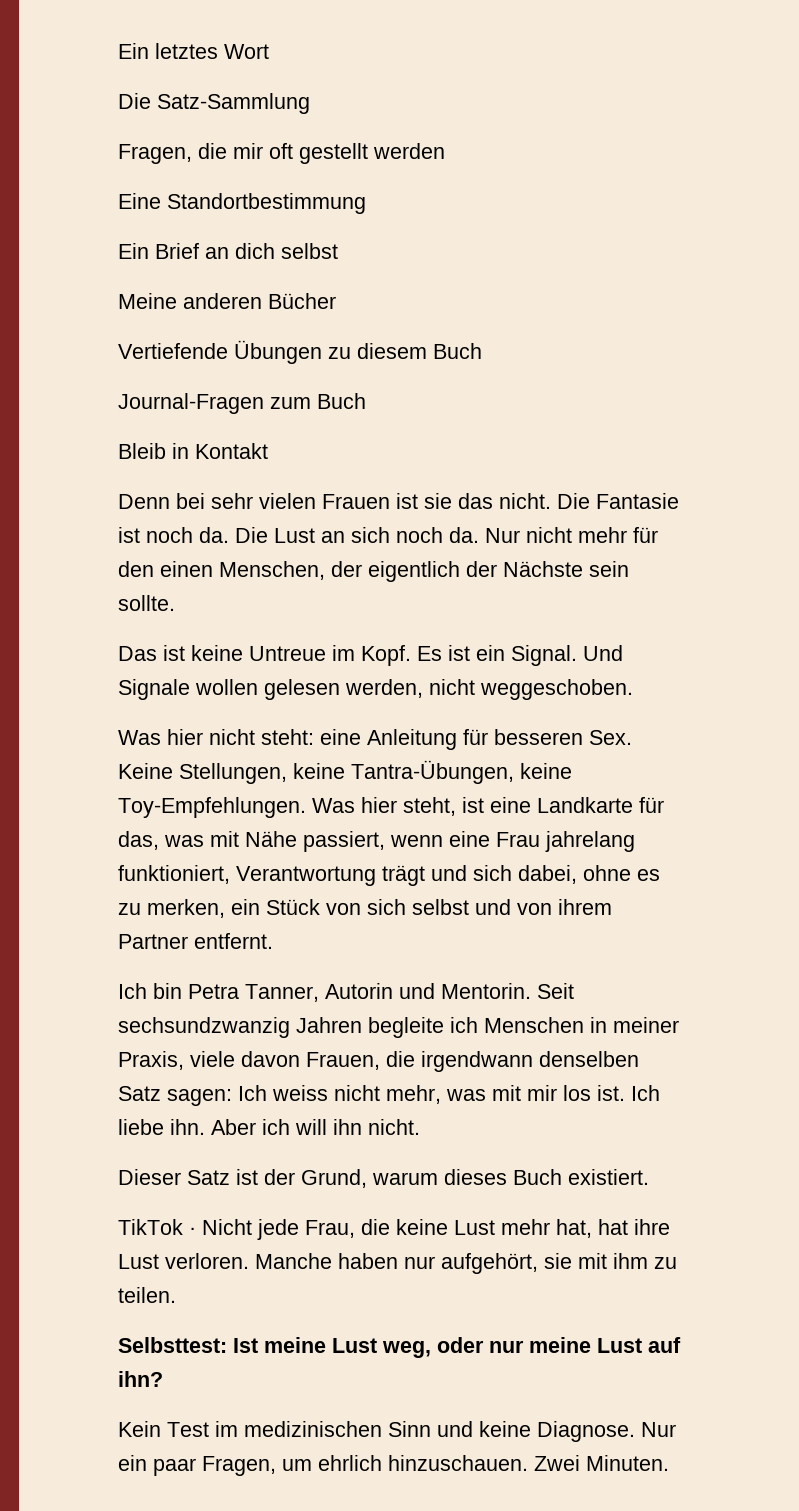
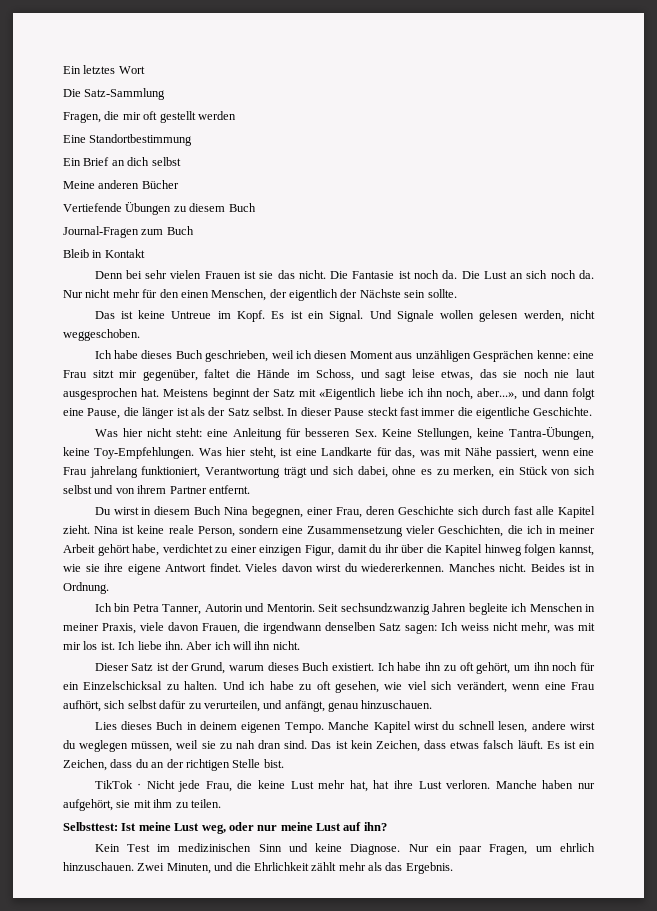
(633, 689) none -> [94,350,594,362] [63,369,595,381] [63,388,595,400] [63,407,593,419] // Ich habe dieses Buch geschrieben, weil ich diesen Moment aus unzähligen Gesprächen kenne: eine Frau sitzt mir gegenüber, faltet die Hände im Schoss, und sagt leise etwas, das sie noch nie laut ausgesprochen hat. Meistens beginnt der Satz mit «Eigentlich liebe ich ihn noch, aber...», und dann folgt eine Pause, die länger ist als der Satz selbst. In dieser Pause steckt fast immer die eigentliche Geschichte.
(273, 941) none -> [94,506,596,518] [63,525,596,537] [63,544,594,556] [63,563,596,575] [63,582,109,594] // Du wirst in diesem Buch Nina begegnen, einer Frau, deren Geschichte sich durch fast alle Kapitel zieht. Nina ist keine reale Person, sondern eine Zusammensetzung vieler Geschichten, die ich in meiner Arbeit gehört habe, verdichtet zu einer einzigen Figur, damit du ihr über die Kapitel hinweg folgen kannst, wie sie ihre eigene Antwort findet. Vieles davon wirst du wiedererkennen. Manches nicht. Beides ist in Ordnung.
(649, 1177) none -> [377,662,595,674] [63,681,595,693] [63,700,433,712] [94,721,595,733] [63,740,595,752] [63,759,284,771] Ich habe ihn zu oft gehört, um ihn noch für ein Einzelschicksal zu halten. Und ich habe zu oft gesehen, wie viel sich verändert, wenn eine Frau aufhört, sich selbst dafür zu verurteilen, und anfängt, genau hinzuschauen. // Lies dieses Buch in deinem eigenen Tempo. Manche Kapitel wirst du schnell lesen, andere wirst du weglegen müssen, weil sie zu nah dran sind. Das ist kein Zeichen, dass etwas falsch läuft. Es ist ein Zeichen, dass du an der richtigen Stelle bist.
[586,1455,669,1471] Minuten. -> [166,862,453,874] Minuten, und die Ehrlichkeit zählt mehr als das Ergebnis.

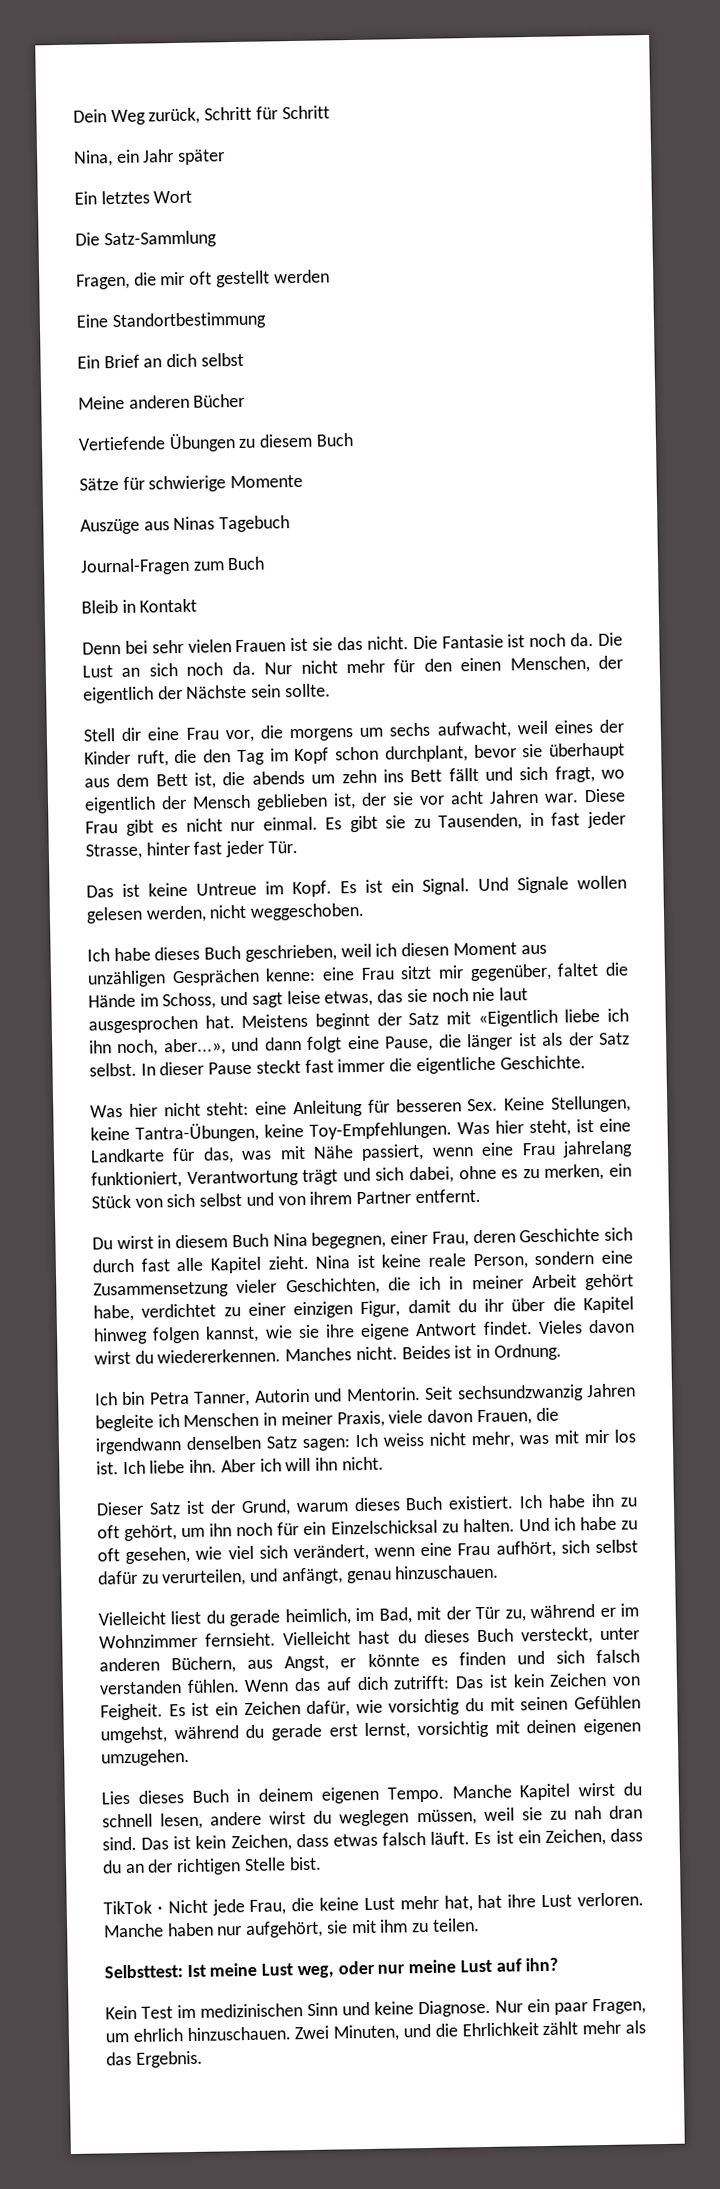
(63, 70) none -> [73,105,330,126] [73,149,226,167] Dein Weg zurück, Schritt für Schritt // Nina, ein Jahr später //
(256, 207) none -> [79,474,304,493] [80,515,291,535] // Sätze für schwierige Momente // Auszüge aus Ninas Tagebuch
(457, 293) none -> [83,719,625,743] [84,742,625,767] [84,765,625,789] [84,788,626,814] [85,811,627,836] [85,840,298,860] // Stell dir eine Frau vor, die morgens um sechs aufwacht, weil eines der Kinder ruft, die den Tag im Kopf schon durchplant, bevor sie überhaupt aus dem Bett ist, die abends um zehn ins Bett fällt und sich fragt, wo eigentlich der Mensch geblieben ist, der sie vor acht Jahren war. Diese Frau gibt es nicht nur einmal. Es gibt sie zu Tausenden, in fast jeder Strasse, hinter fast jeder Tür.
(433, 704) none -> [98,1603,639,1627] [99,1627,640,1649] [99,1649,641,1674] [99,1672,642,1695] [100,1695,641,1721] [100,1718,641,1744] [101,1748,190,1767] // Vielleicht liest du gerade heimlich, im Bad, mit der Tür zu, während er im Wohnzimmer fernsieht. Vielleicht hast du dieses Buch versteckt, unter anderen Büchern, aus Angst, er könnte es finden und sich falsch verstanden fühlen. Wenn das auf dich zutrifft: Das ist kein Zeichen von Feigheit. Es ist ein Zeichen dafür, wie vorsichtig du mit seinen Gefühlen umgehst, während du gerade erst lernst, vorsichtig mit deinen eigenen umzugehen.

